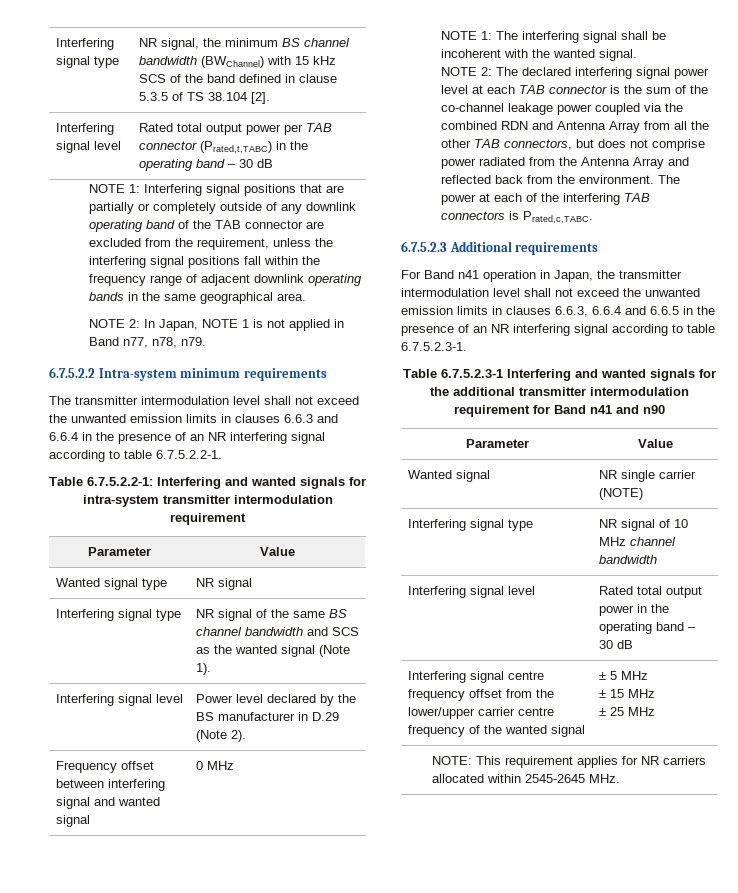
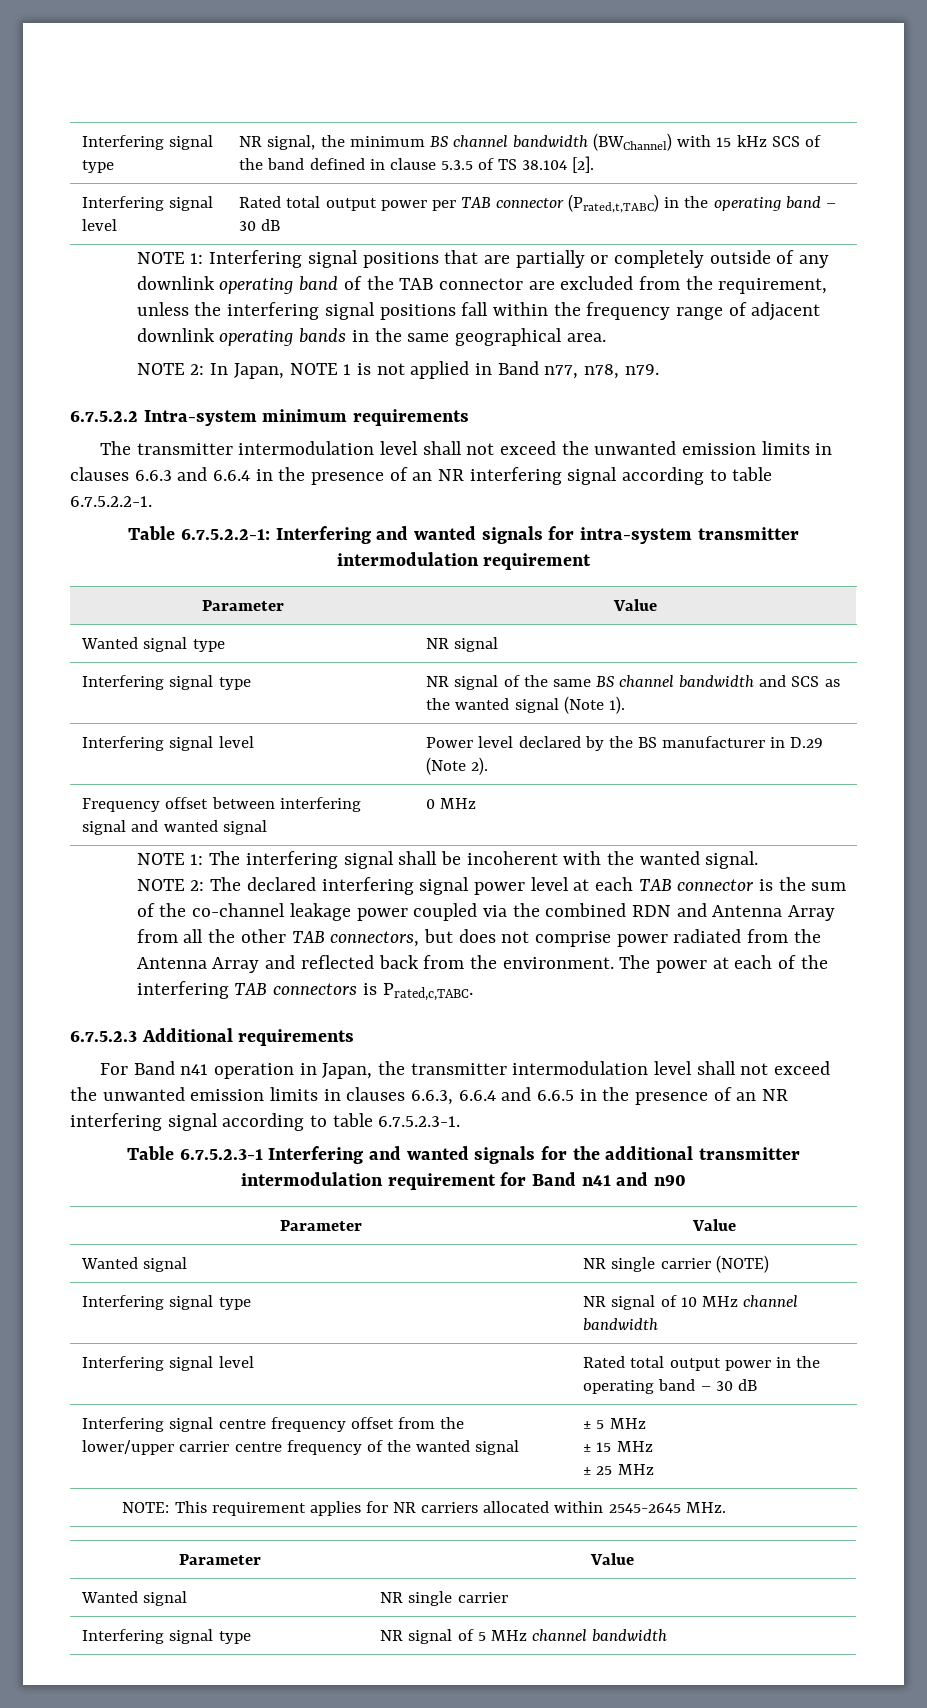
(621, 778) none -> [178,1554,261,1565] [589,1553,634,1565] [81,1591,188,1606] [380,1591,508,1606] [82,1629,251,1644] [380,1629,668,1644] // Parameter | Value // Wanted signal | NR single carrier // Interfering signal type | NR signal of 5 MHz channel bandwidth

